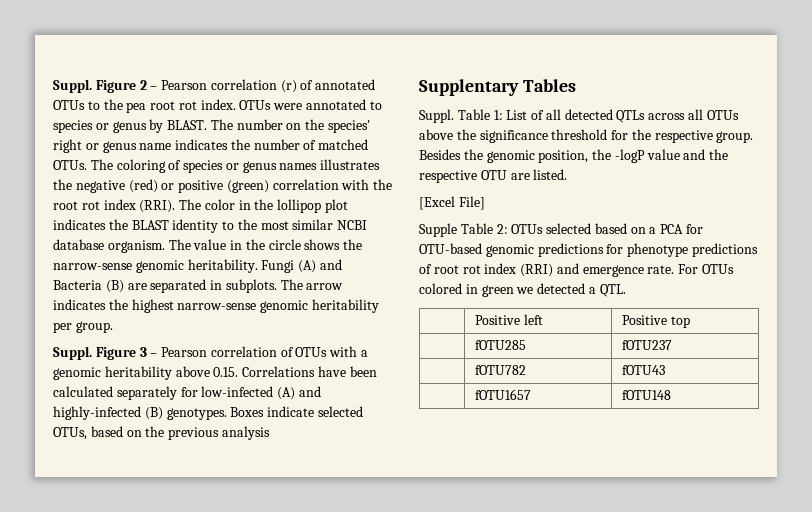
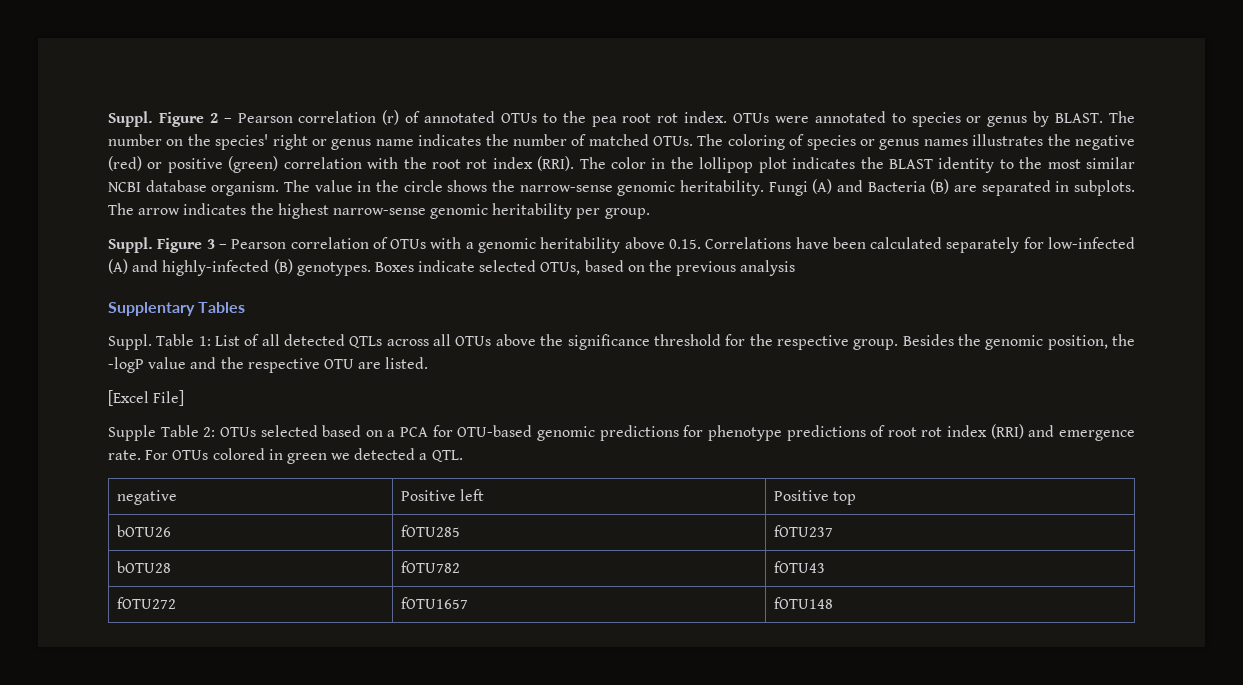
(626, 290) none -> [117,490,178,505] negative
(690, 322) none -> [117,525,172,537] bOTU26
(672, 345) none -> [117,561,172,573] bOTU28
(665, 370) none -> [117,597,177,609] fOTU272

